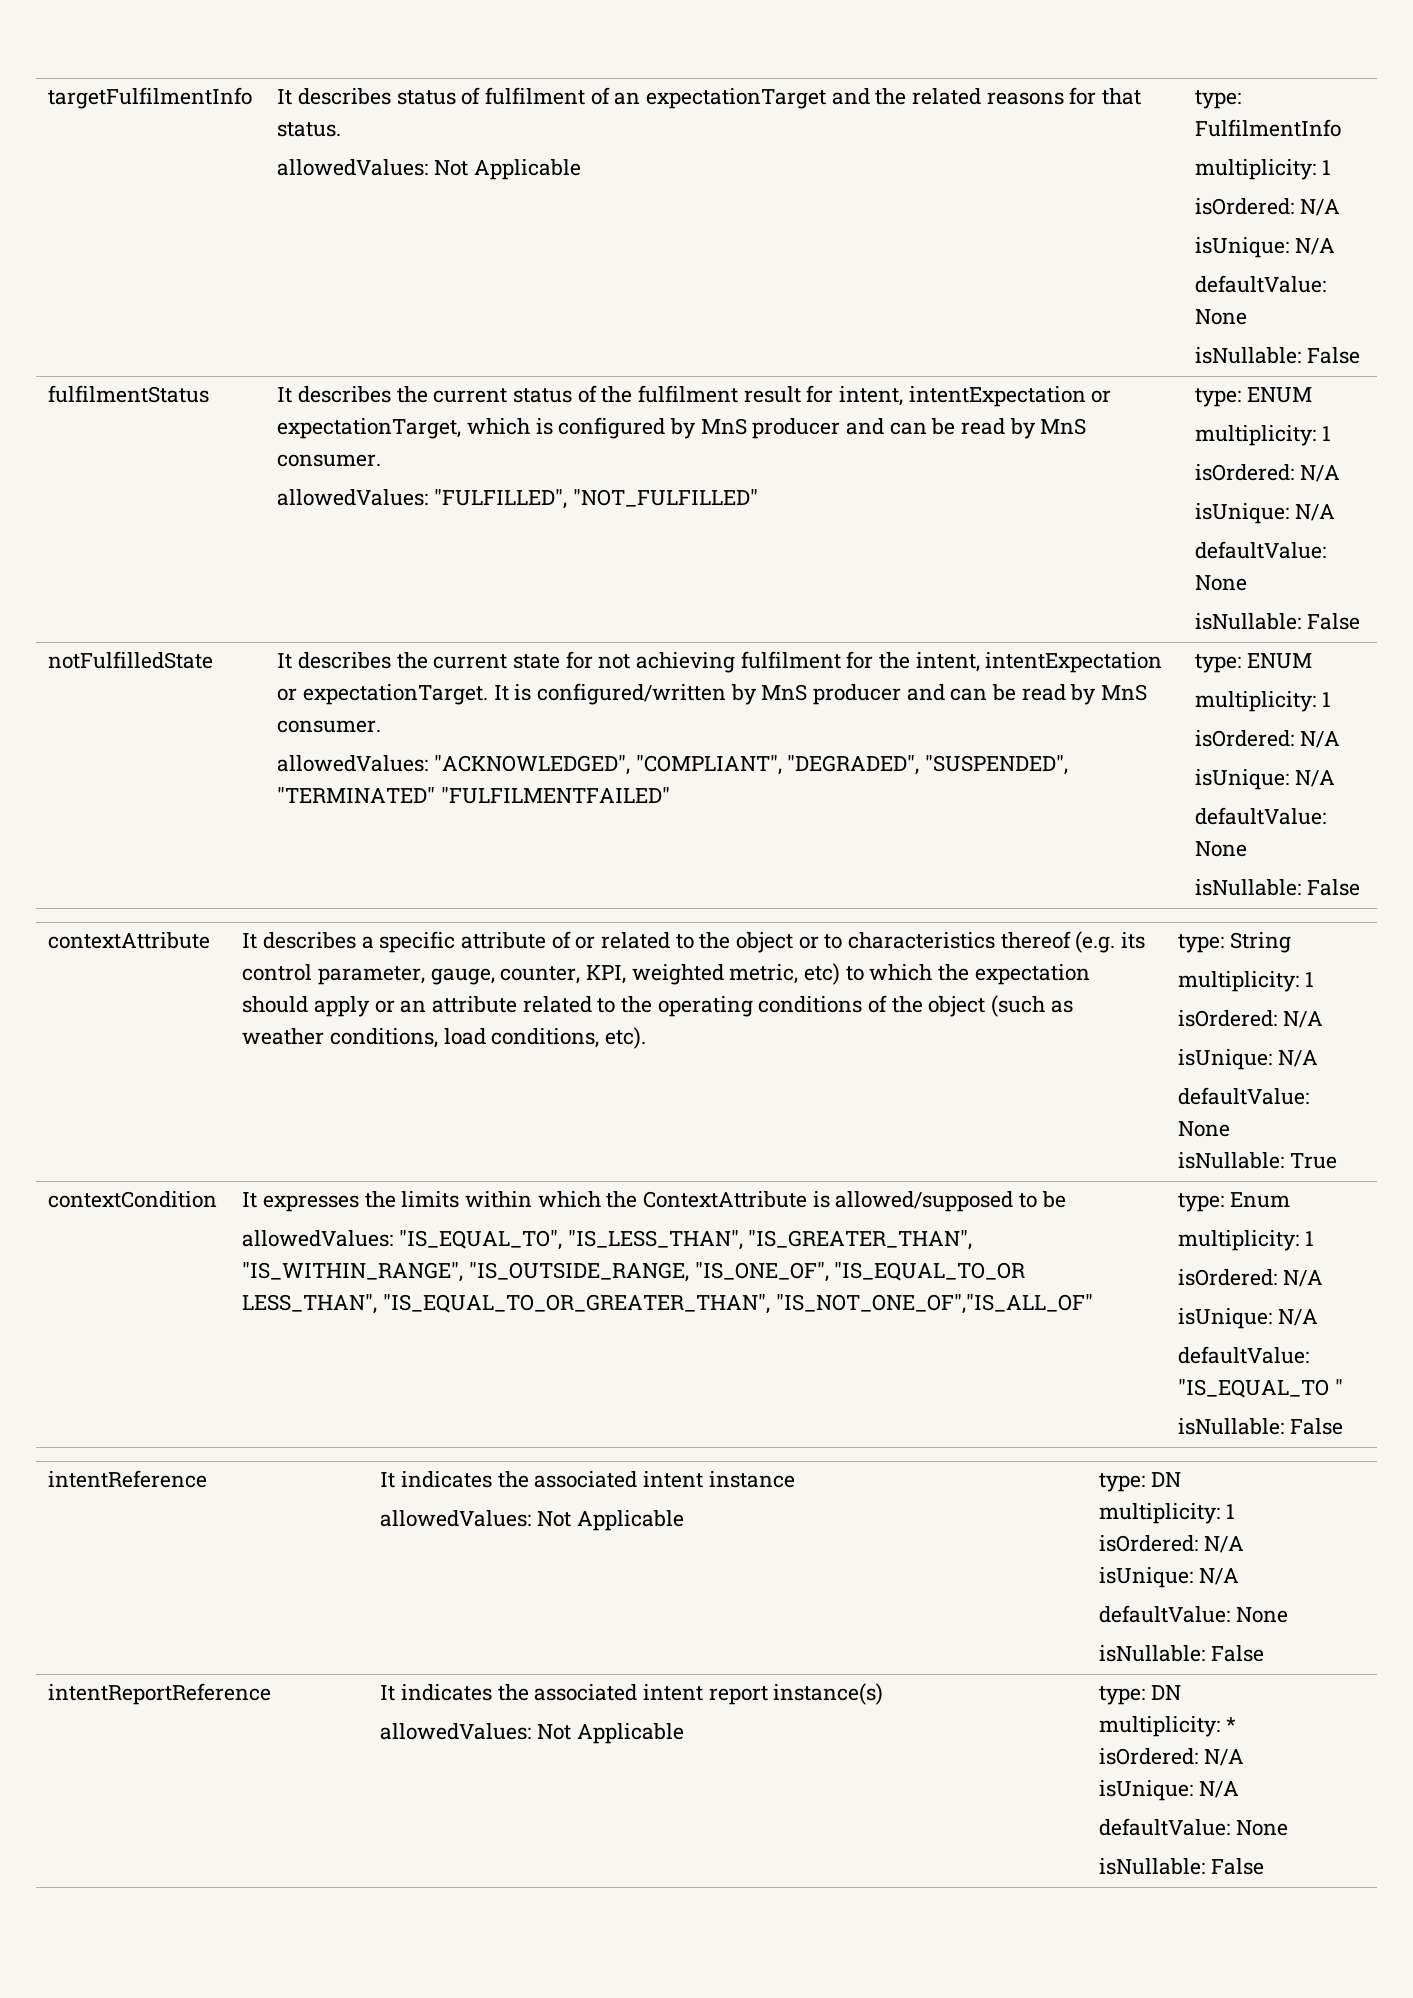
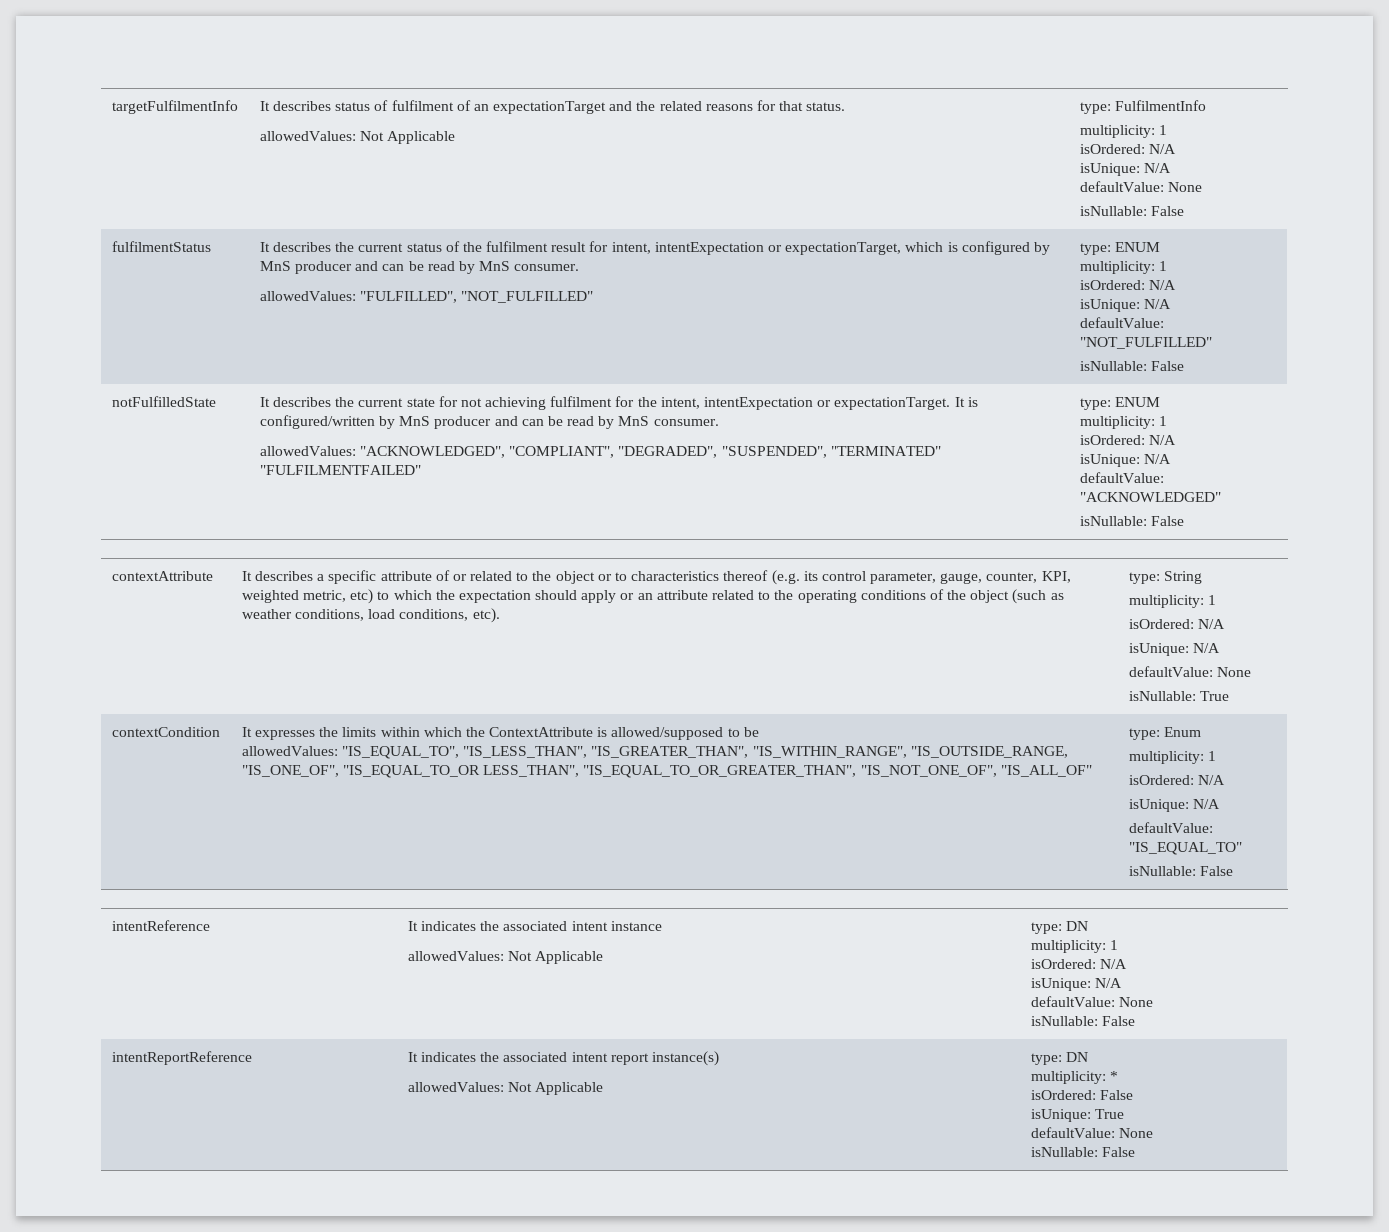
[1195,541,1327,559] [1195,575,1248,591] defaultValue: None -> [1079,317,1164,328] [1079,337,1212,349] defaultValue: "NOT_FULFILLED"
[1195,807,1327,825] [1195,841,1248,857] defaultValue: None -> [1079,472,1164,483] [1079,492,1221,502] defaultValue: "ACKNOWLEDGED"
[775,1294,1093,1314] "IS_NOT_ONE_OF","IS_ALL_OF" -> [860,765,1092,777] "IS_NOT_ONE_OF", "IS_ALL_OF"
[1178,1379,1344,1398] "IS_EQUAL_TO " -> [1128,842,1242,855] "IS_EQUAL_TO"
[1204,1749,1245,1766] [1099,1780,1240,1801] N/A // isUnique: N/A -> [1099,1090,1133,1100] [1030,1109,1124,1122] False // isUnique: True

